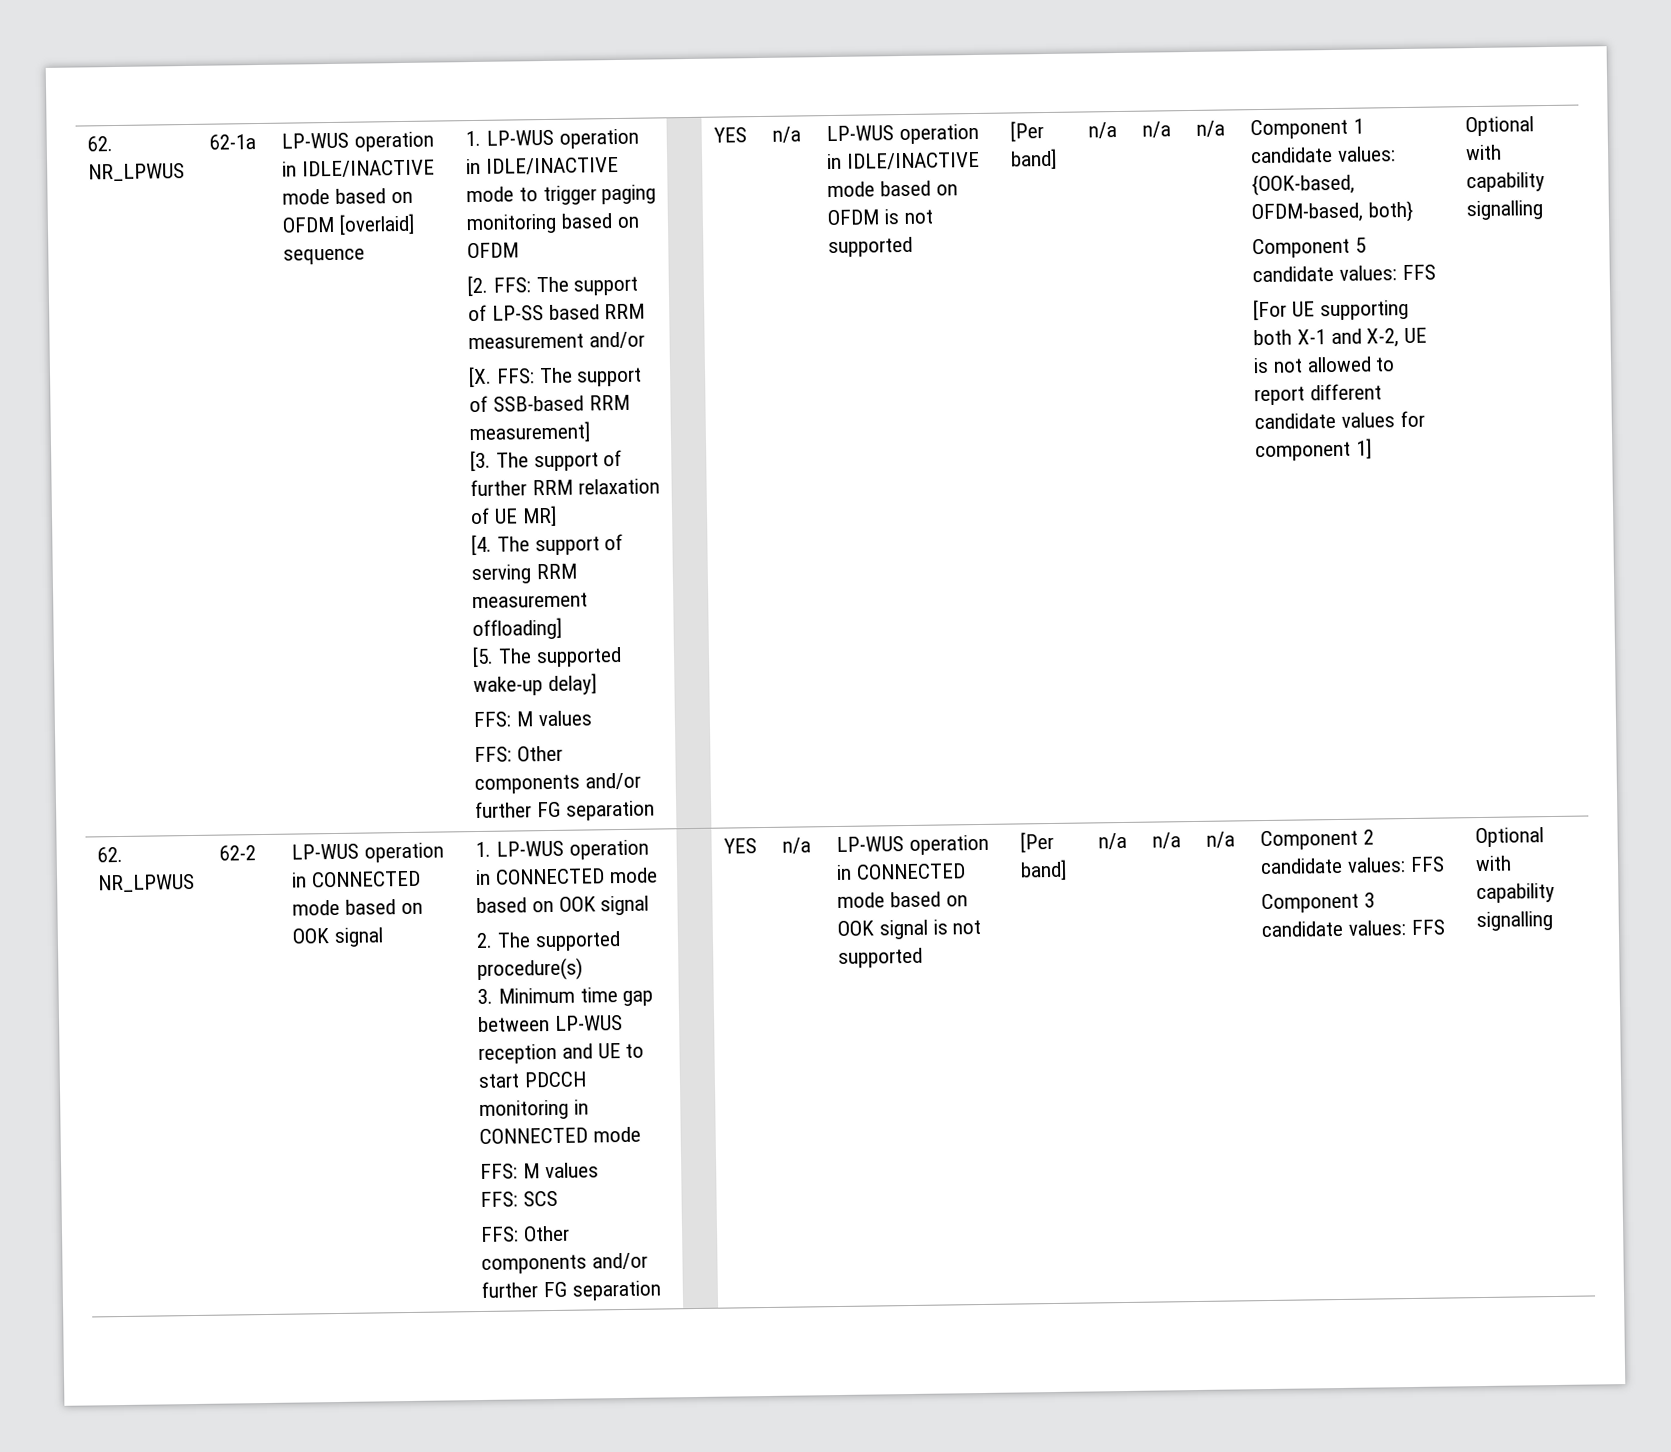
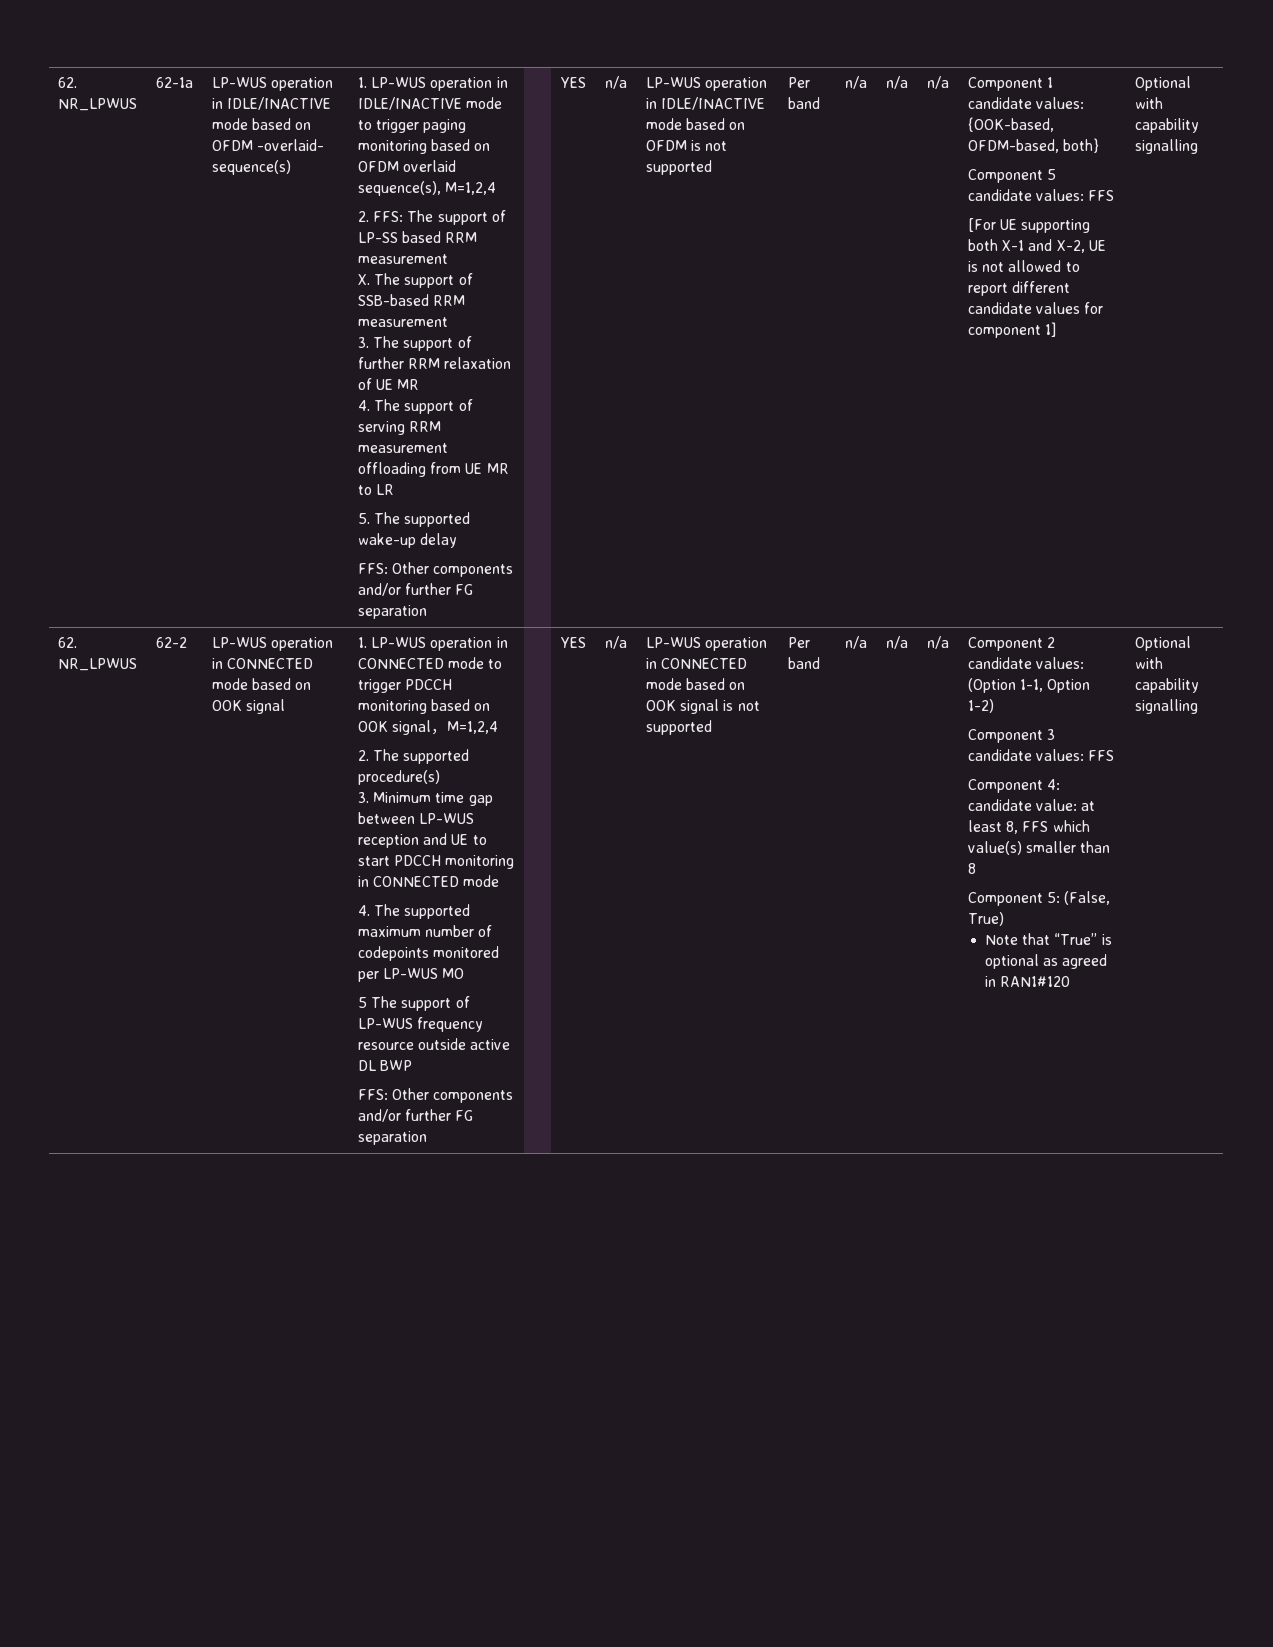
[339,213,416,235] [283,248,366,265] [overlaid] sequence -> [257,139,325,151] [212,160,292,175] -overlaid- sequence(s)
[467,275,489,297] // [2. -> [403,160,457,172] [358,181,497,196] [358,211,370,222] overlaid sequence(s), M=1,2,4 // 2.
[589,331,646,349] [468,366,536,388] and/or // [X. FFS: -> [358,274,371,285] // X.
[469,421,592,444] [470,450,492,472] measurement] // [3. -> [358,317,449,327] [358,337,370,348] measurement // 3.
[521,505,557,527] [471,534,493,556] MR] // [4. -> [397,379,420,390] [358,400,371,411] MR // 4.
[472,617,563,641] [472,646,622,668] [473,673,598,697] [473,710,592,728] offloading] // [5. The supported wake-up delay] // FFS: M values -> [358,462,509,477] [358,484,395,495] [358,512,471,527] [358,533,458,548] offloading from UE MR to LR // 5. The supported wake-up delay
[1010,121,1045,142] [1010,148,1058,170] [Per band] -> [788,77,811,88] [788,97,821,109] Per band
[476,895,650,916] based on OOK signal -> [488,659,503,669] [358,679,453,693] [358,699,491,714] [358,720,499,735] to trigger PDCCH monitoring based on OOK signal，M=1,2,4
[480,1162,599,1180] [480,1190,559,1208] FFS: M values // FFS: SCS -> [358,904,471,919] [358,925,493,937] [358,946,500,961] [358,968,465,982] [358,996,470,1011] [358,1017,484,1032] [358,1038,511,1050] [358,1060,413,1071] 4. The supported maximum number of codepoints monitored per LP-WUS MO // 5 The support of LP-WUS frequency resource outside active DL BWP
[1020,831,1055,853] [1020,859,1068,881] [Per band] -> [788,637,811,648] [788,657,821,669] Per band
[1409,856,1445,872] FFS -> [968,678,1091,693] [968,699,995,713] (Option 1-1, Option 1-2)
(1445, 927) none -> [968,779,1061,793] [968,799,1096,811] [968,820,1090,834] [968,841,1111,855] [968,863,977,874] [968,891,1111,906] [968,912,1005,926] [985,933,1112,945] [985,954,1108,969] [985,976,1071,987] // Component 4: candidate value: at least 8, FFS which value(s) smaller than 8 // Component 5: (False, True) // Note that “True” is optional as agreed in RAN1#120

